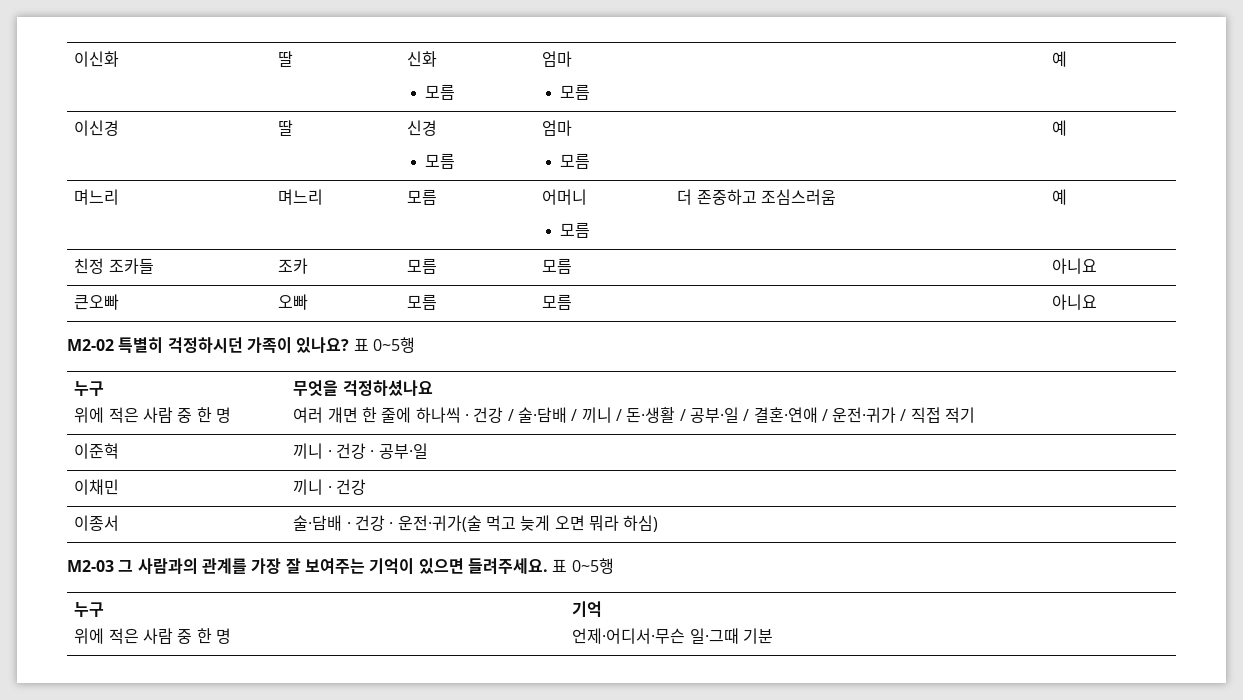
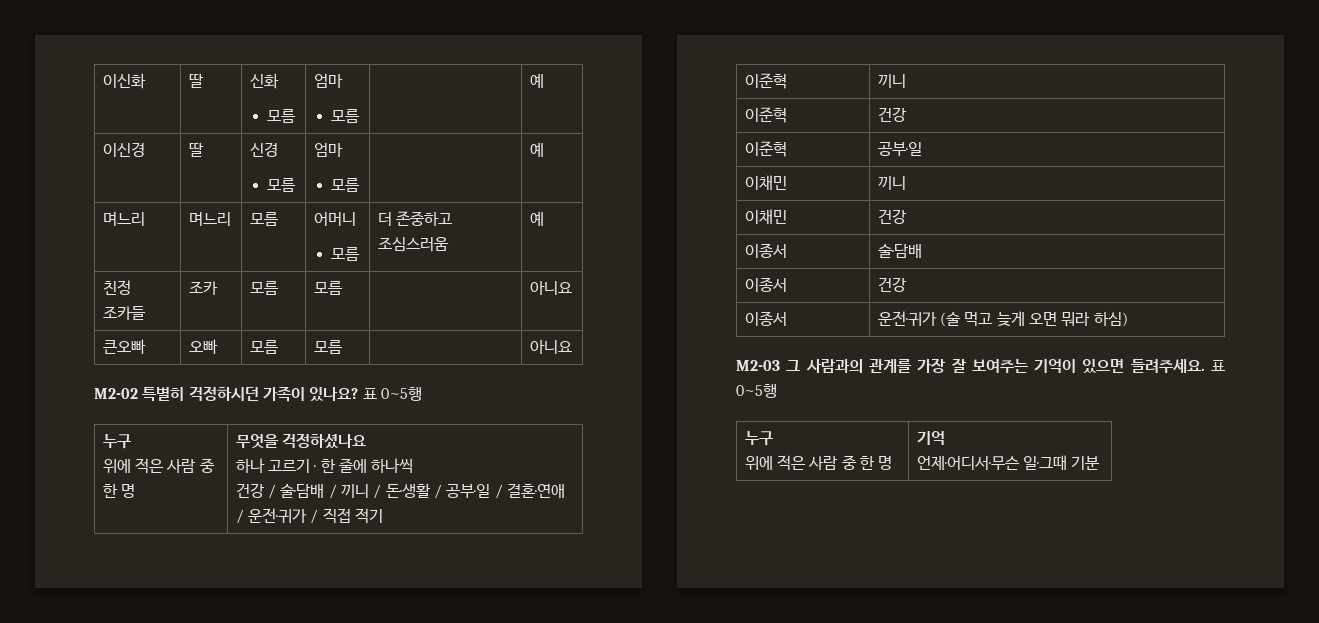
[293,407,358,423] 여러 개면 -> [235,458,317,473] 하나 고르기 ·
[465,414,470,421] · -> (414, 465) //
[327,443,375,459] · 건강 · -> [744,107,787,123] [877,107,907,122] [744,141,787,157] // 이준혁 | 건강 // 이준혁 |
[327,486,332,493] · -> [744,209,787,224] // 이채민 |
[346,515,482,532] · 건강 · 운전·귀가(술 -> [744,277,787,292] [877,277,907,292] [744,311,787,326] [877,311,961,327] // 이종서 | 건강 // 이종서 | 운전·귀가 (술

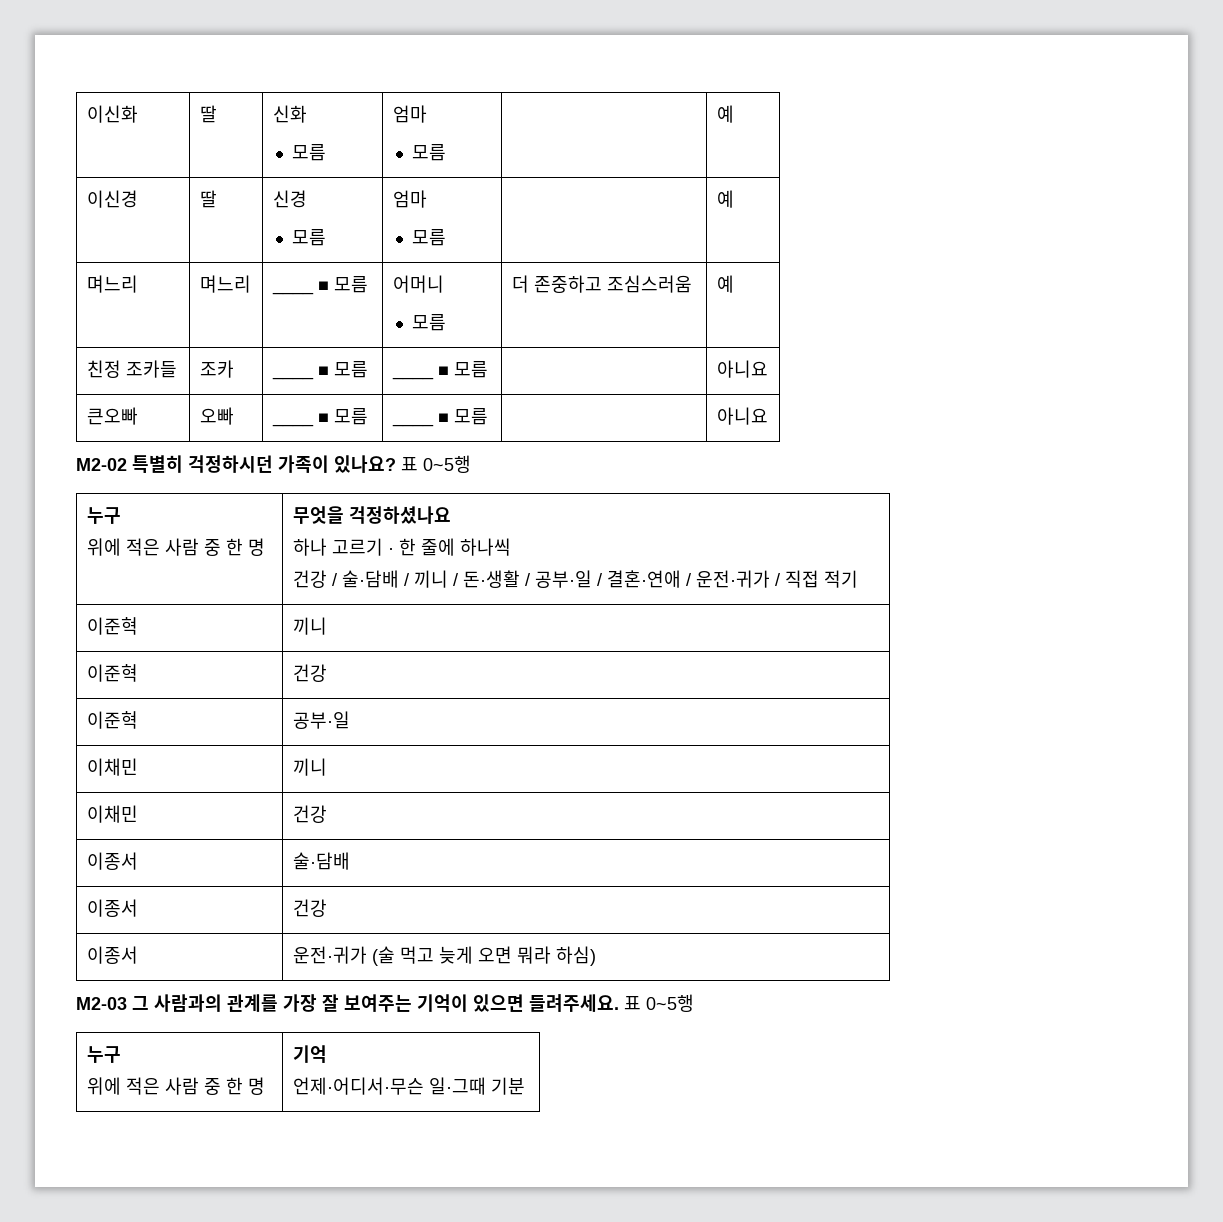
(231, 219) none -> [271,291,314,295] [317,281,329,291] ____ ■
[249,281,279,295] 모름 | -> [271,376,314,380] [317,361,368,378] [391,376,434,380] [437,366,449,376] ____ ■ 모름 | ____ ■
[249,340,279,354] 모름 | -> [271,423,314,427] [317,408,368,425] [391,423,434,427] [437,413,449,423] ____ ■ 모름 | ____ ■

